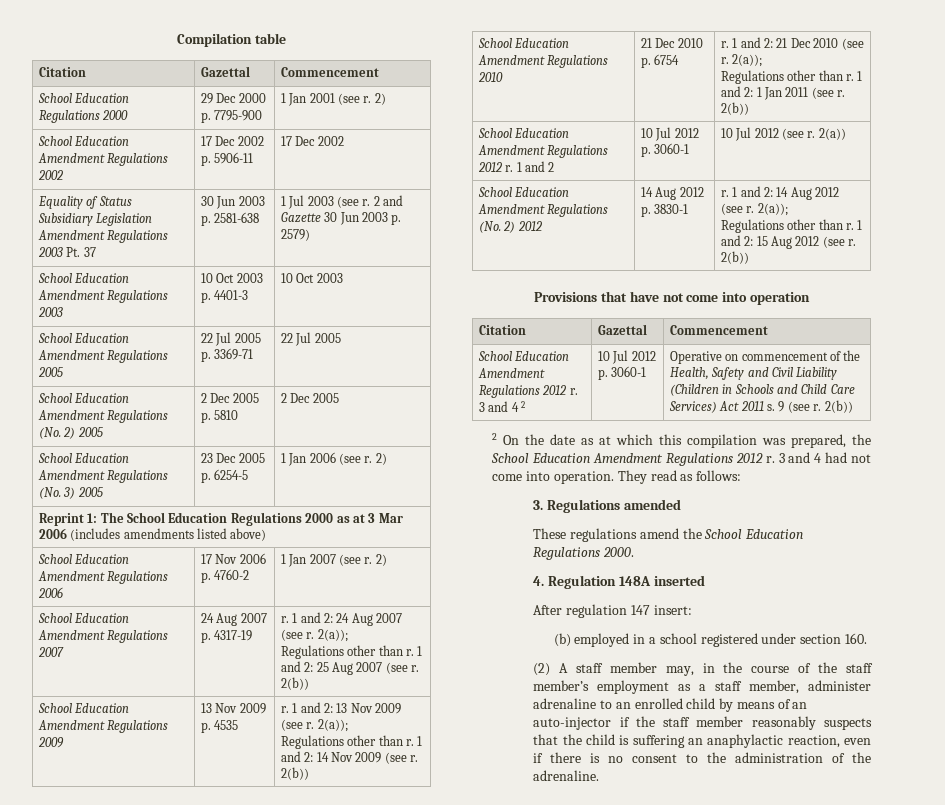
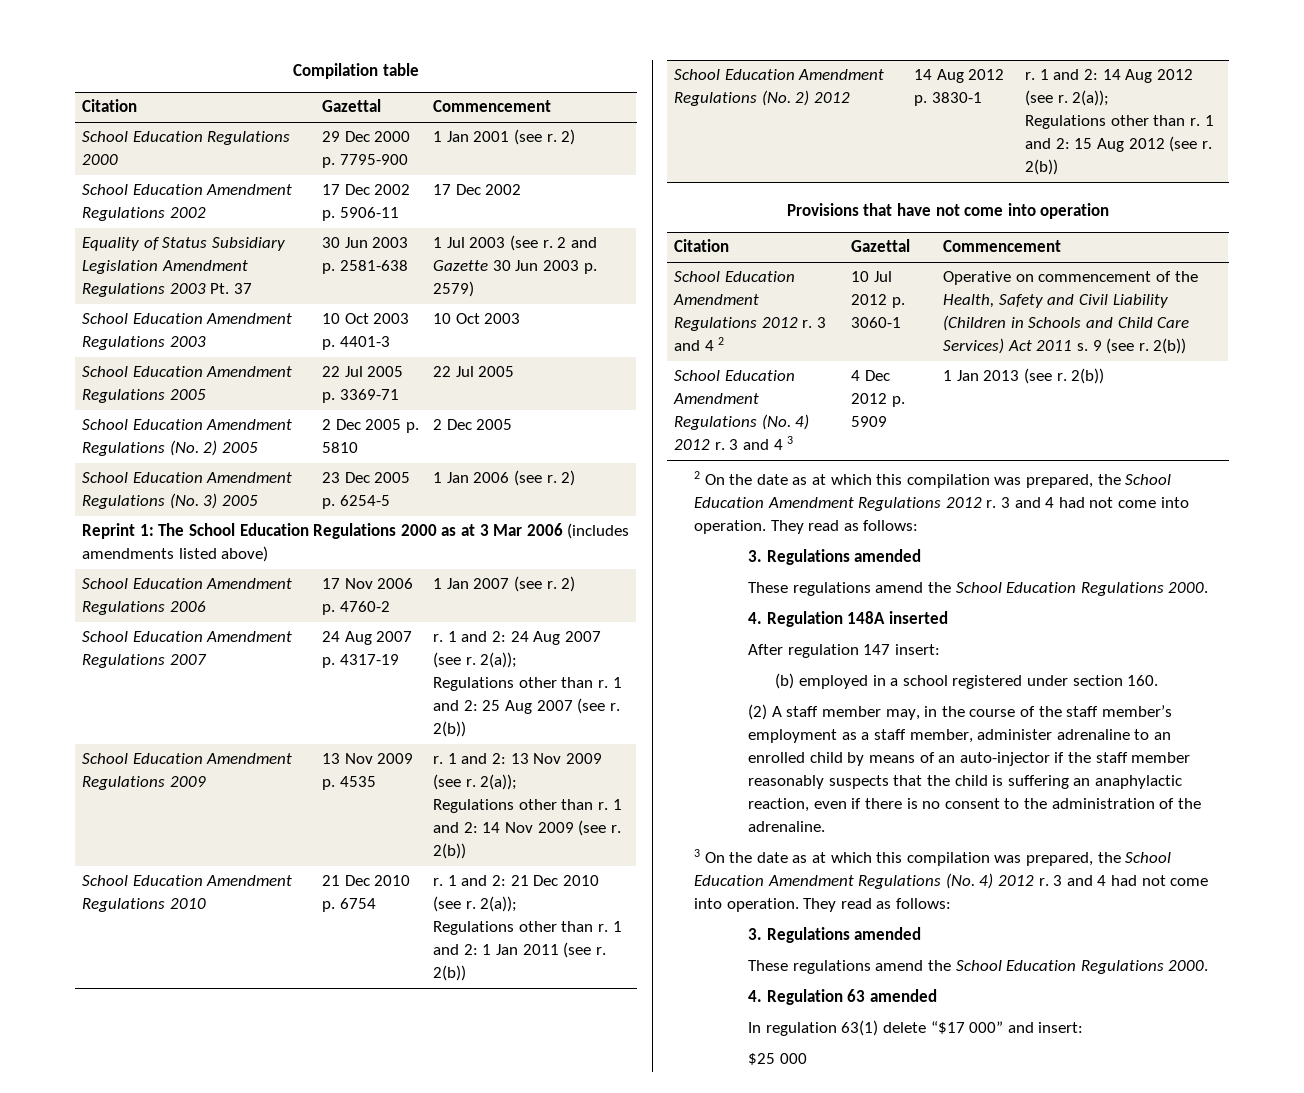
[477,128,570,138] [477,145,609,158] [477,161,555,172] [640,127,699,141] [640,143,690,157] [720,127,846,141] // School Education Amendment Regulations 2012 r. 1 and 2 | 10 Jul 2012 p. 3060-1 | 10 Jul 2012 (see r. 2(a)) -> (467, 973) none
(853, 406) none -> [674,370,795,381] [673,393,760,404] [674,414,810,430] [674,436,794,450] [851,370,890,381] [851,393,905,407] [851,416,888,427] [943,368,1105,384] // School Education Amendment Regulations (No. 4) 2012 r. 3 and 4 3 | 4 Dec 2012 p. 5909 | 1 Jan 2013 (see r. 2(b))
(600, 775) none -> [694,849,1172,866] [694,873,1209,889] [694,898,952,912] [748,927,922,943] [748,960,1209,974] [748,989,938,1005] [748,1020,1084,1036] [748,1053,807,1065] // 3 On the date as at which this compilation was prepared, the School Education Amendment Regulations (No. 4) 2012 r. 3 and 4 had not come into operation. They read as follows: // 3. Regulations amended // These regulations amend the School Education Regulations 2000. // 4. Regulation 63 amended // In regulation 63(1) delete “$17 000” and insert: // $25 000

